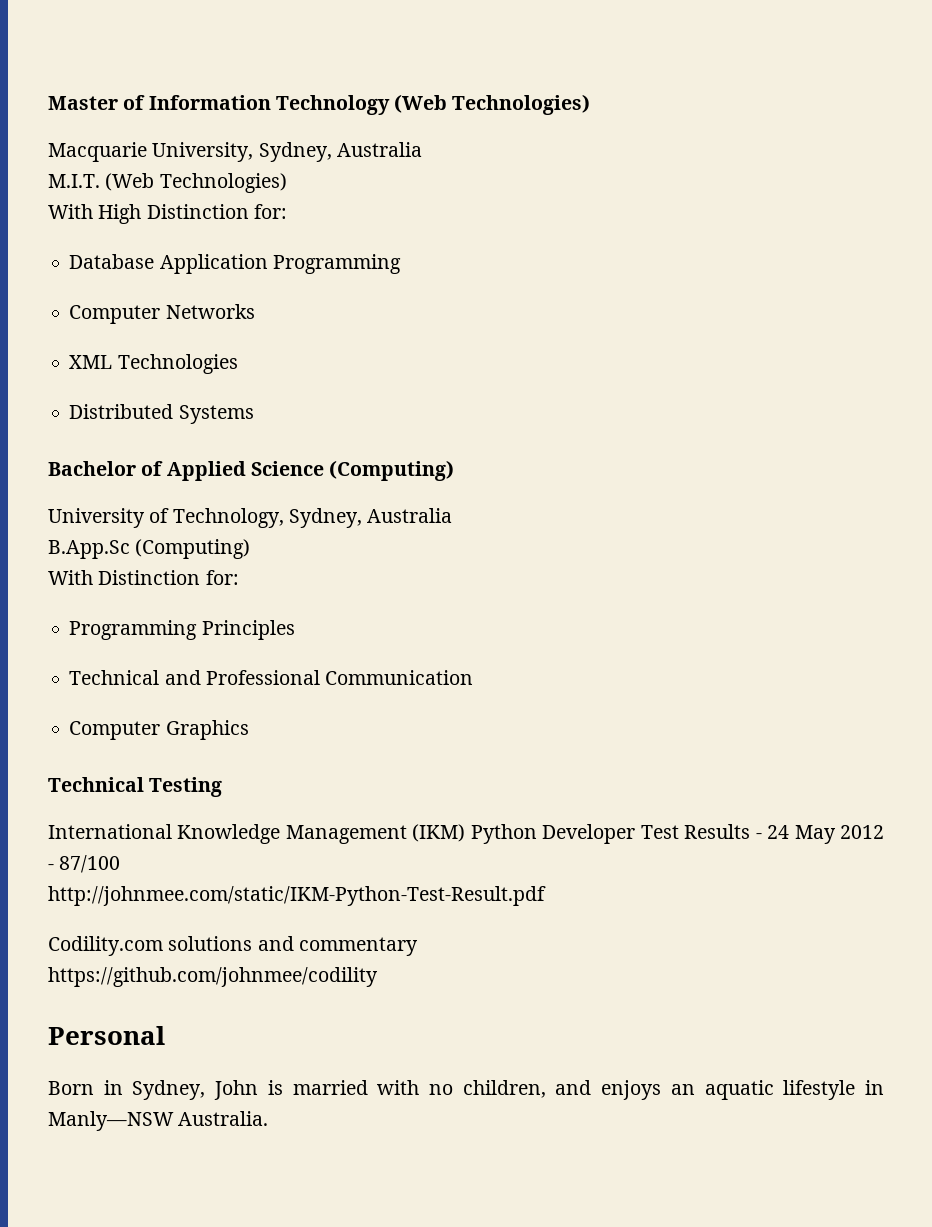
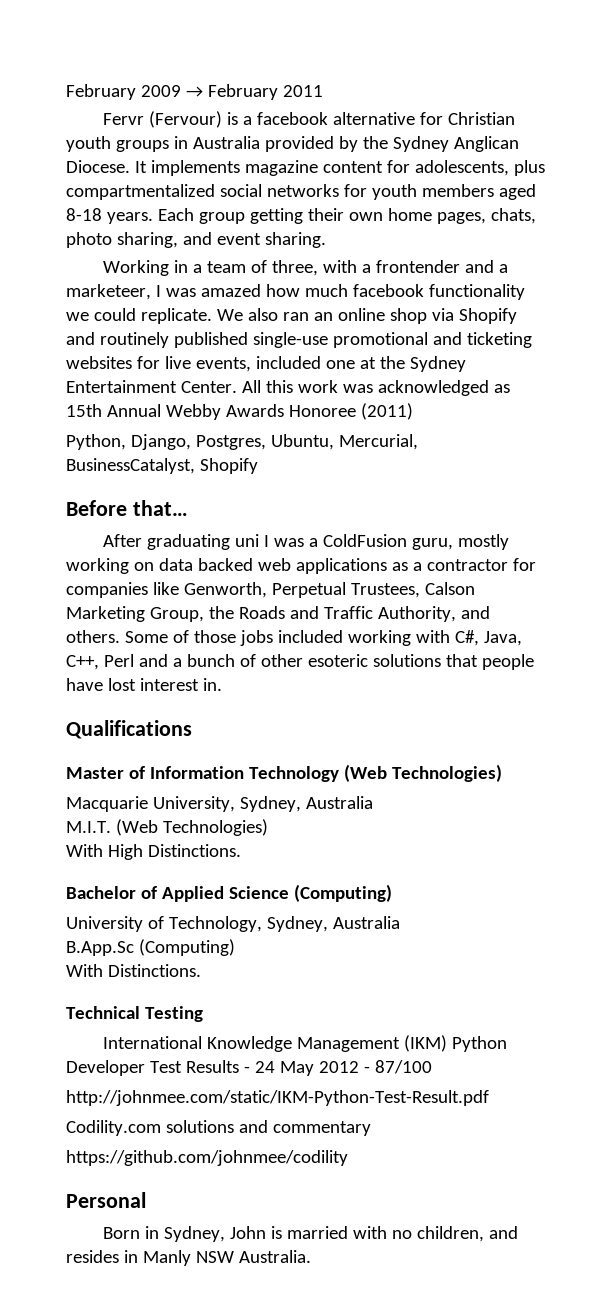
(48, 103) none -> [66,84,323,100] [102,111,515,128] [66,136,519,152] [66,160,545,176] [66,184,536,200] [66,208,536,224] [66,232,326,248] [102,260,508,276] [66,284,525,300] [66,308,517,324] [66,332,532,348] [66,356,466,372] [66,380,510,396] [66,403,413,420] [66,434,418,450] [66,458,258,474] [66,500,188,516] [102,534,509,550] [66,558,536,574] [66,582,475,598] [66,606,490,622] [66,630,522,646] [66,654,534,670] [66,678,222,691] [66,720,192,739] February 2009 → February 2011 // Fervr (Fervour) is a facebook alternative for Christian youth groups in Australia provided by the Sydney Anglican Diocese. It implements magazine content for adolescents, plus compartmentalized social networks for youth members aged 8-18 years. Each group getting their own home pages, chats, photo sharing, and event sharing. // Working in a team of three, with a frontender and a marketeer, I was amazed how much facebook functionality we could replicate. We also ran an online shop via Shopify and routinely published single-use promotional and ticketing websites for live events, included one at the Sydney Entertainment Center. All this work was acknowledged as 15th Annual Webby Awards Honoree (2011) // Python, Django, Postgres, Ubuntu, Mercurial, BusinessCatalyst, Shopify // Before that… // After graduating uni I was a ColdFusion guru, mostly working on data backed web applications as a contractor for companies like Genworth, Perpetual Trustees, Calson Marketing Group, the Roads and Traffic Authority, and others. Some of those jobs included working with C#, Java, C++, Perl and a bunch of other esoteric solutions that people have lost interest in. // Qualifications //
[146,204,287,219] [69,254,401,274] [69,304,255,324] [69,354,238,374] [69,404,254,424] Distinction for: // Database Application Programming // Computer Networks // XML Technologies // Distributed Systems -> [147,844,241,857] Distinctions.
[98,570,239,585] [69,620,295,640] [69,670,474,685] [69,720,249,740] Distinction for: // Programming Principles // Technical and Professional Communication // Computer Graphics -> [107,964,201,977] Distinctions.
[601,1080,884,1100] [48,1111,174,1131] enjoys an aquatic lifestyle in Manly—NSW -> [66,1250,234,1266] resides in Manly NSW

